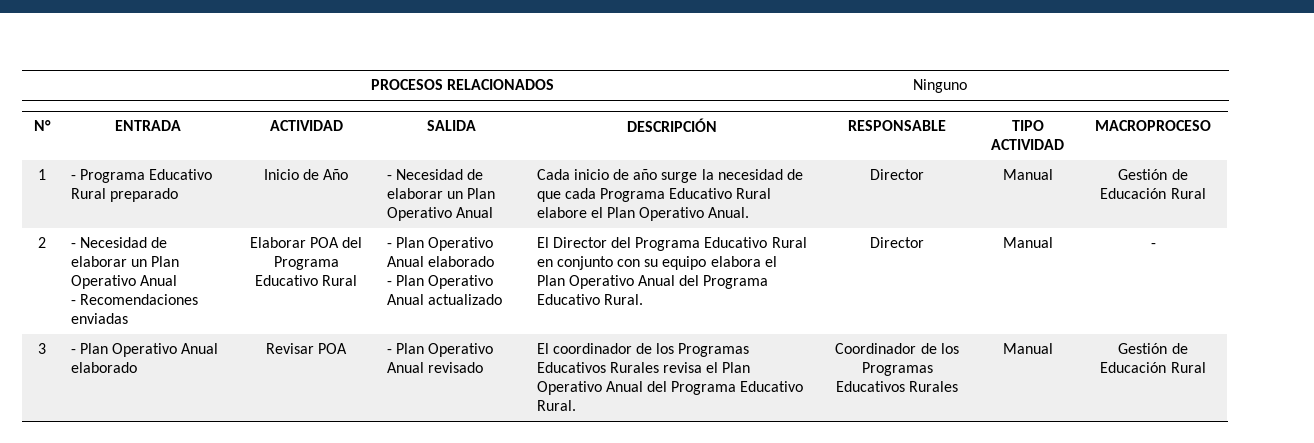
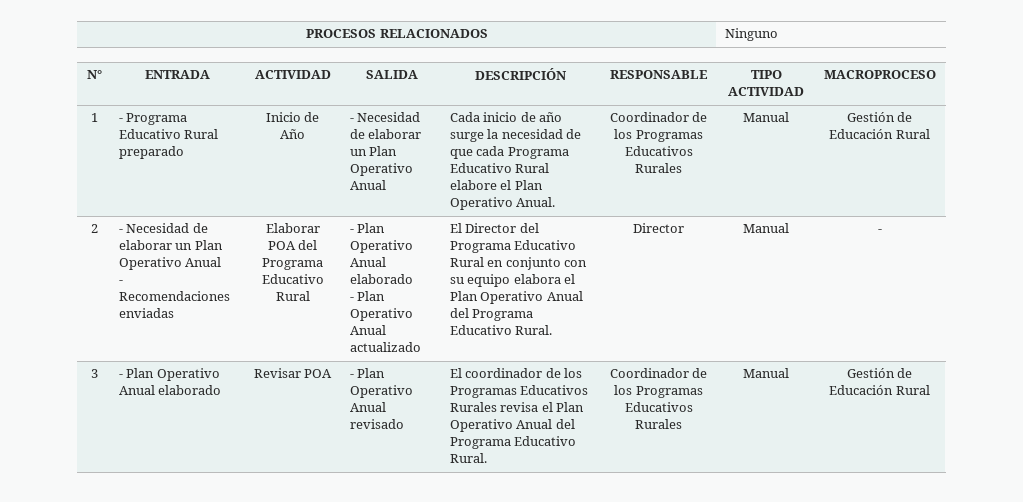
[870,169,924,180] Director -> [609,112,708,122] [614,129,703,142] [624,146,693,156] [635,163,682,173] Coordinador de los Programas Educativos Rurales

